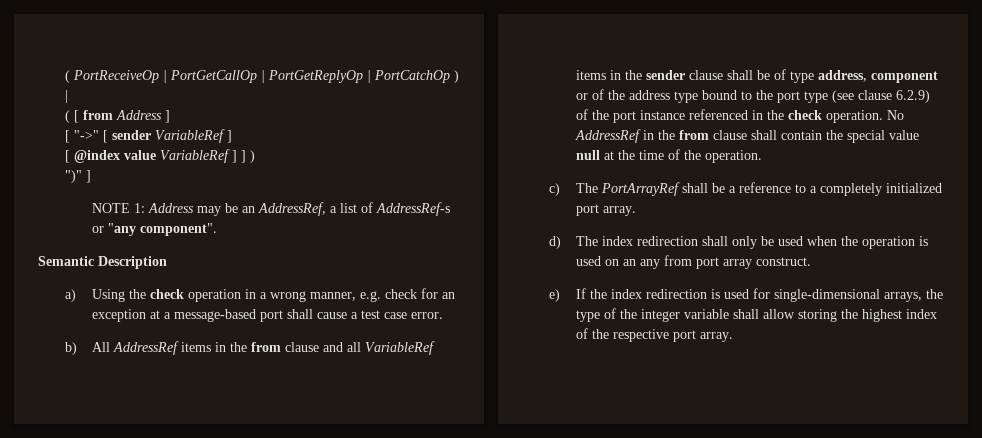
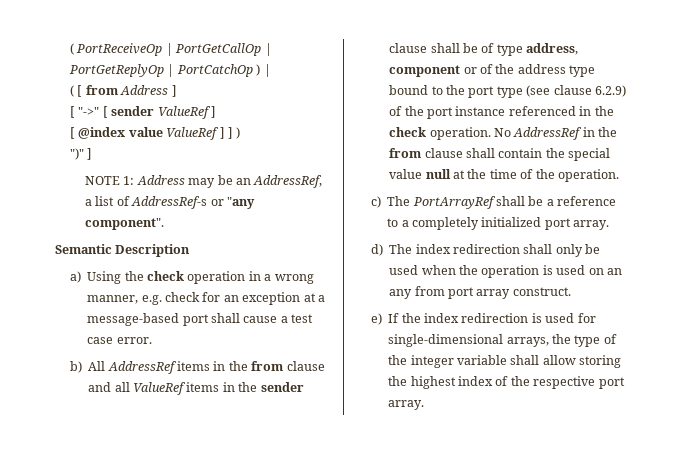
[155,129,226,143] VariableRef -> [157,106,211,119] ValueRef
[160,149,231,163] VariableRef -> [166,127,220,140] ValueRef
[365,341,436,355] VariableRef -> [133,382,187,395] ValueRef

